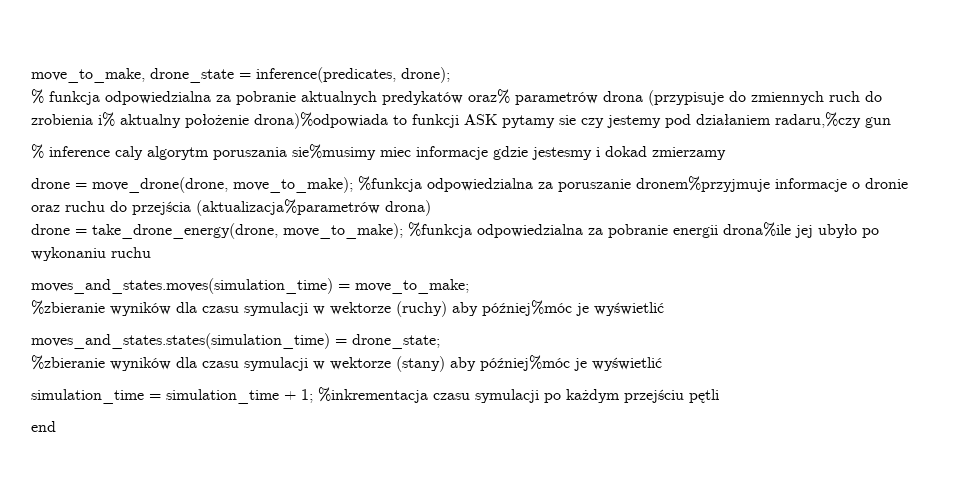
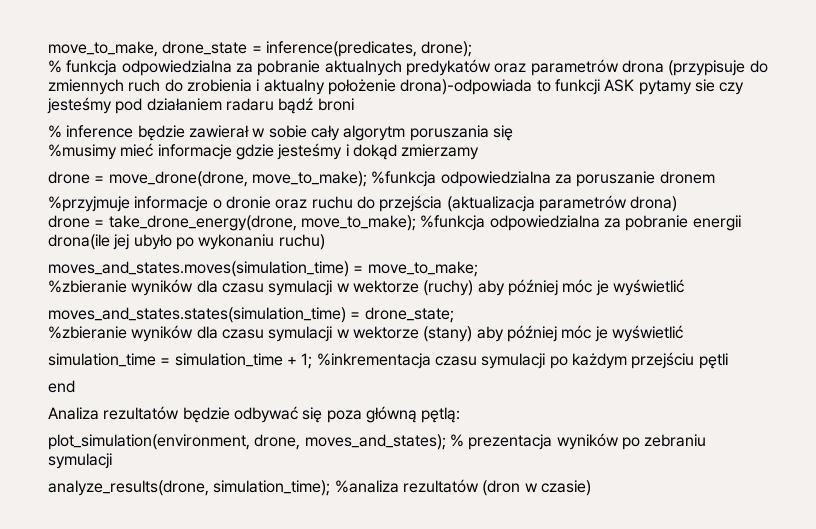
[468,89,510,104] oraz% -> [494,63,527,73] oraz
[98,112,115,127] i% -> [256,79,260,91] i
[254,112,388,129] drona)%odpowiada -> [400,79,533,95] drona)-odpowiada
[607,115,661,128] jestemy -> [47,97,112,114] jesteśmy
[775,112,891,128] radaru,%czy gun -> [225,97,354,114] radaru bądź broni
[115,144,647,160] caly algorytm poruszania sie%musimy miec informacje gdzie jestesmy i dokad -> [137,125,513,141] [48,143,397,160] będzie zawierał w sobie cały algorytm poruszania się // %musimy mieć informacje gdzie jesteśmy i dokąd
[636,176,770,192] dronem%przyjmuje -> [659,171,715,184] [48,196,130,212] dronem // %przyjmuje
[196,199,380,216] (aktualizacja%parametrów -> [446,195,627,212] (aktualizacja parametrów
[723,222,791,237] drona%ile -> [48,234,110,250] drona(ile
[111,247,151,258] ruchu -> [278,234,325,250] ruchu)
[482,300,572,316] później%móc -> [507,279,593,296] później móc
[480,355,570,371] później%móc -> [506,325,592,342] później móc
(56, 426) none -> [48,406,461,423] [48,433,707,450] [48,453,112,469] [48,479,591,496] // Analiza rezultatów będzie odbywać się poza główną pętlą: // plot_simulation(environment, drone, moves_and_states); % prezentacja wyników po zebraniu symulacji // analyze_results(drone, simulation_time); %analiza rezultatów (dron w czasie)

